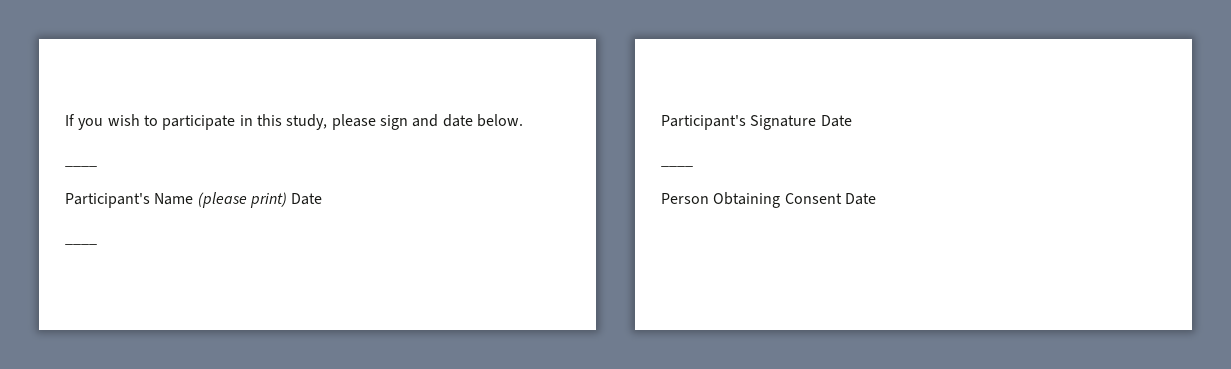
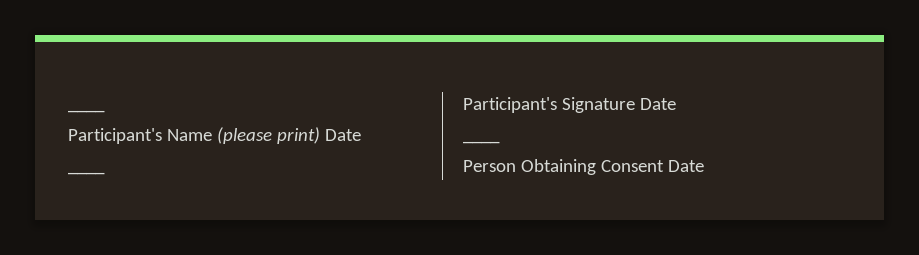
[65,114,523,130] If you wish to participate in this study, please sign and date below. // -> (68, 111) none

